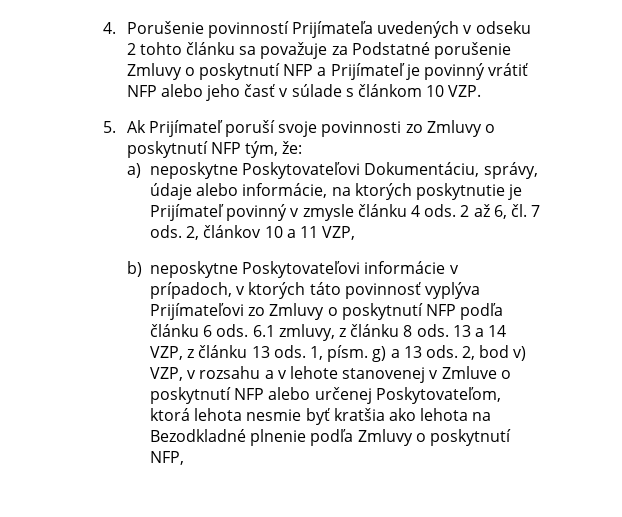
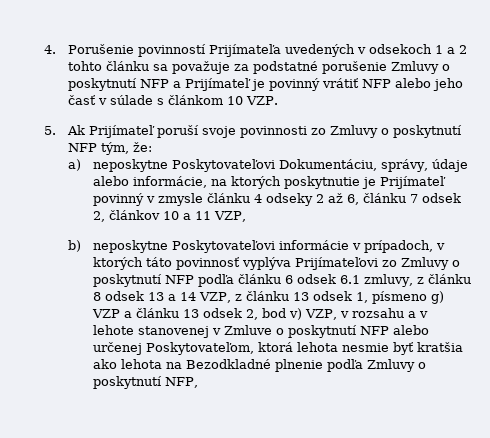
[475,21,531,34] odseku -> [369,44,456,54] odsekoch 1 a
[351,42,430,55] Podstatné -> [253,61,319,74] podstatné
[424,204,457,217] ods. -> [265,193,313,206] odseky
[510,204,541,217] [150,225,183,238] čl. 7 ods. -> [362,193,461,203] článku 7 odsek
[216,324,249,337] ods. -> [296,274,336,284] odsek
[416,324,449,337] ods. -> [104,291,144,301] odsek
[273,345,458,362] ods. 1, písm. g) a 13 ods. -> [312,291,444,304] [91,308,242,318] odsek 1, písmeno g) VZP a článku 13 odsek

